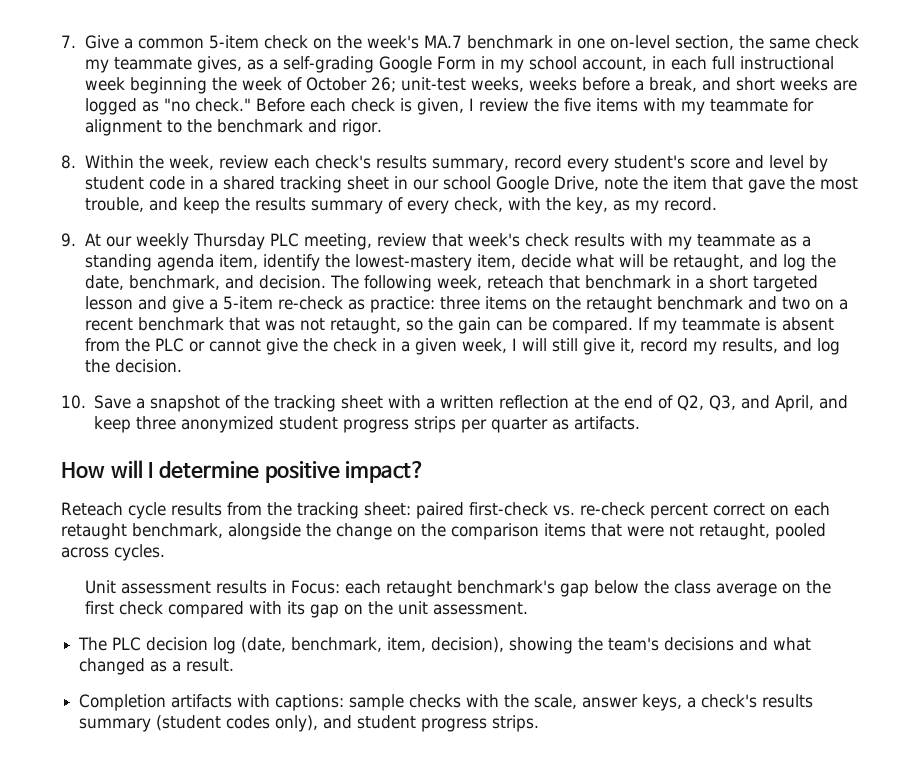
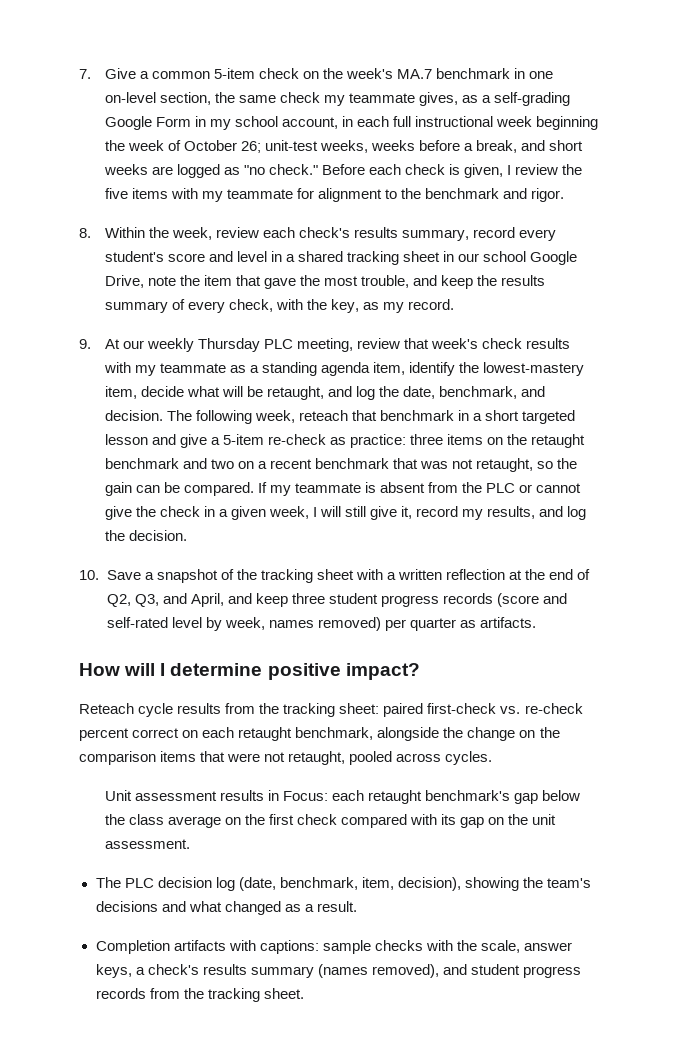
[809,155,829,172] [85,176,186,190] by student code -> (267, 256) none
[181,416,457,433] anonymized student progress strips -> [328,593,568,607] [106,617,381,631] student progress records (score and self-rated level by week, names removed)
[156,715,540,732] (student codes only), and student progress strips. -> [317,964,581,978] [95,988,304,1002] (names removed), and student progress records from the tracking sheet.

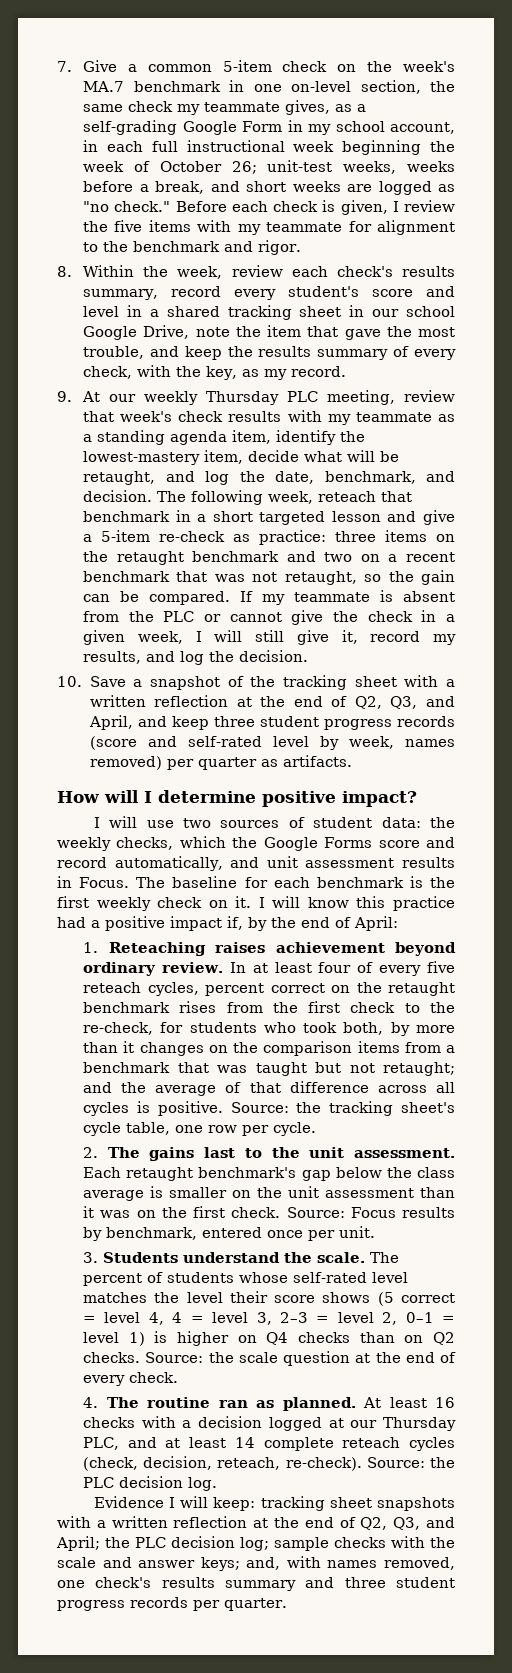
[79,703,583,717] [79,727,560,741] [79,751,493,765] [104,790,364,801] Reteach cycle results from the tracking sheet: paired first-check vs. re-check percent correct on each retaught benchmark, alongside the change on the comparison items that were not retaught, pooled across cycles. // Unit assessment results in Focus: each -> [93,816,456,828] [57,836,455,851] [57,856,455,871] [57,876,455,888] [57,896,455,911] [57,916,398,931] [83,942,456,956] [83,961,455,976] [83,982,455,996] [83,1001,455,1013] [83,1022,455,1036] [83,1041,455,1056] [83,1062,455,1076] [83,1081,455,1096] [83,1101,456,1116] [83,1122,317,1136] [83,1147,455,1161] [83,1167,122,1178] I will use two sources of student data: the weekly checks, which the Google Forms score and record automatically, and unit assessment results in Focus. The baseline for each benchmark is the first weekly check on it. I will know this practice had a positive impact if, by the end of April: // 1. Reteaching raises achievement beyond ordinary review. In at least four of every five reteach cycles, percent correct on the retaught benchmark rises from the first check to the re-check, for students who took both, by more than it changes on the comparison items from a benchmark that was taught but not retaught; and the average of that difference across all cycles is positive. Source: the tracking sheet's cycle table, one row per cycle. // 2. The gains last to the unit assessment. Each
[224,814,557,828] [104,839,190,849] [95,877,591,891] [95,901,357,915] [95,940,572,954] [95,964,581,978] [95,988,304,1002] on the first check compared with its gap on the unit assessment. // The PLC decision log (date, benchmark, item, decision), showing the team's decisions and what changed as a result. // Completion artifacts with captions: sample checks with the scale, answer keys, a check's results summary (names removed), and student progress records from the tracking sheet. -> [150,1186,455,1198] [83,1206,455,1218] [83,1226,376,1241] [83,1252,400,1263] [83,1272,409,1286] [83,1291,455,1306] [83,1312,455,1325] [83,1331,456,1346] [83,1351,456,1366] [83,1372,179,1386] [83,1397,455,1411] [83,1416,456,1431] [83,1437,455,1451] [83,1456,455,1471] [83,1476,218,1491] [93,1496,455,1511] [57,1516,456,1530] [56,1536,455,1551] [57,1556,455,1571] [57,1577,455,1591] [57,1597,287,1611] is smaller on the unit assessment than it was on the first check. Source: Focus results by benchmark, entered once per unit. // 3. Students understand the scale. The percent of students whose self-rated level matches the level their score shows (5 correct = level 4, 4 = level 3, 2–3 = level 2, 0–1 = level 1) is higher on Q4 checks than on Q2 checks. Source: the scale question at the end of every check. // 4. The routine ran as planned. At least 16 checks with a decision logged at our Thursday PLC, and at least 14 complete reteach cycles (check, decision, reteach, re-check). Source: the PLC decision log. // Evidence I will keep: tracking sheet snapshots with a written reflection at the end of Q2, Q3, and April; the PLC decision log; sample checks with the scale and answer keys; and, with names removed, one check's results summary and three student progress records per quarter.

